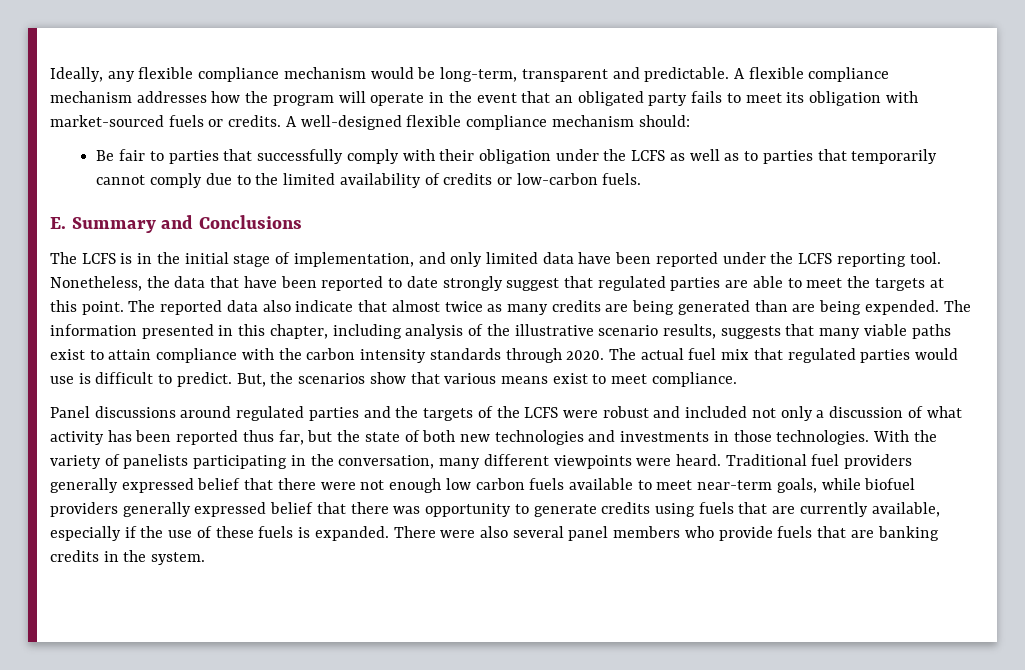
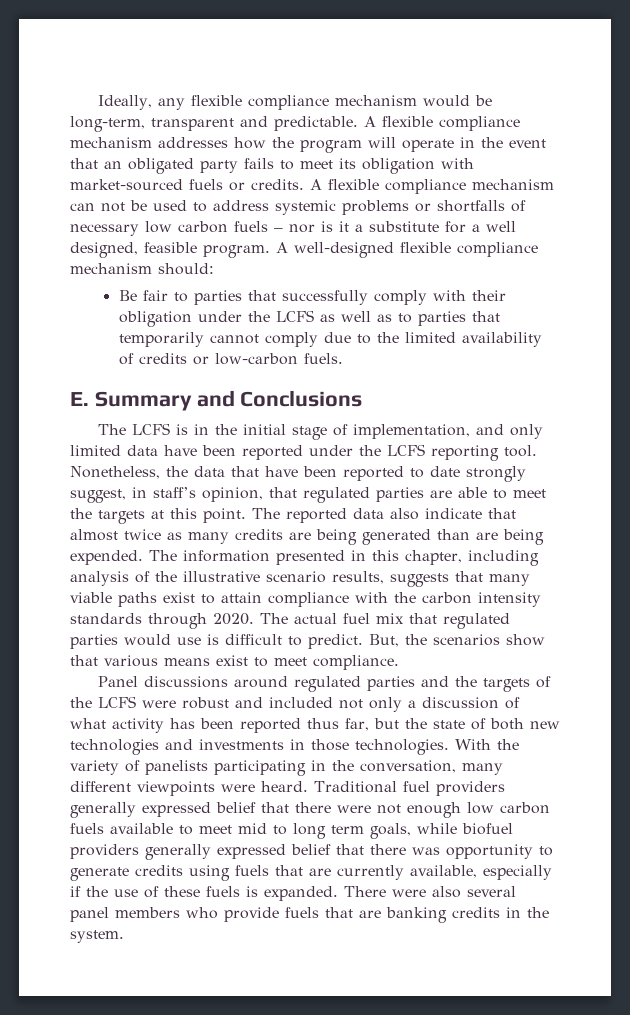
(297, 121) none -> [328,179,554,194] [70,200,526,215] [70,221,516,236] [70,242,288,258] flexible compliance mechanism can not be used to address systemic problems or shortfalls of necessary low carbon fuels – nor is it a substitute for a well designed, feasible program. A
[506,278,560,291] suggest -> [70,487,263,503] suggest, in staff’s opinion,
[697,480,773,490] near-term -> [238,823,364,839] mid to long term

